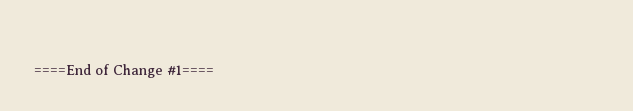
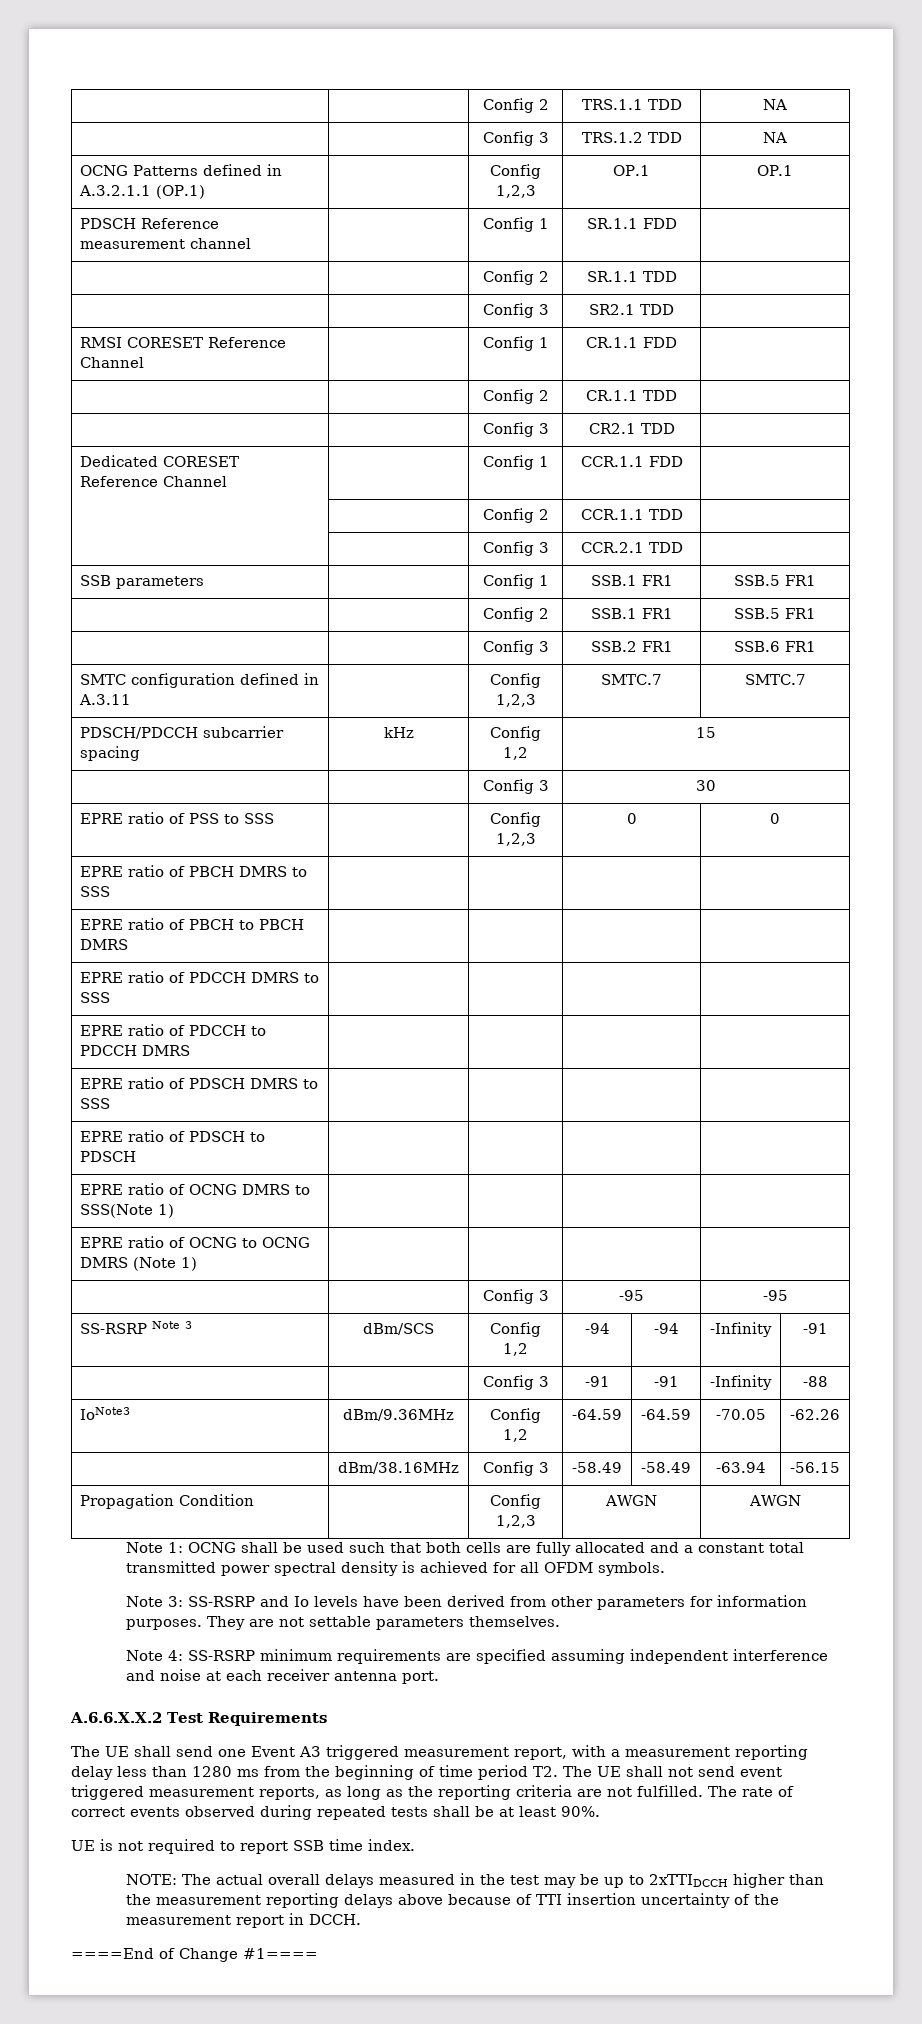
(34, 69) none -> [482,98,549,113] [581,99,682,110] [763,99,787,110] [482,131,549,146] [581,132,682,143] [763,132,787,143] [80,164,283,176] [79,185,206,199] [490,164,541,179] [495,185,536,198] [613,165,651,176] [756,165,794,176] [80,218,220,229] [80,238,252,249] [482,217,549,232] [586,218,677,229] [482,270,549,285] [586,271,677,282] [482,303,549,318] [589,304,674,315] [80,337,287,348] [80,357,145,368] [482,336,549,351] [586,337,677,348] [482,389,549,404] [586,390,677,401] [482,422,549,437] [588,423,675,434] [80,455,240,467] [80,476,228,487] [482,455,549,470] [580,456,683,467] [482,508,549,523] [580,509,683,520] [482,541,549,556] [580,542,683,553] [80,575,205,589] [482,574,549,589] [590,575,673,586] [734,575,816,586] [482,607,549,622] [590,608,673,619] [734,608,816,619] [482,640,549,655] [590,641,673,652] [734,641,816,652] [80,673,320,688] [79,694,132,705] [490,673,541,688] [495,694,536,707] [601,674,662,685] [744,674,806,685] [80,726,285,739] [80,746,141,761] [383,727,414,738] [490,726,541,741] [503,747,528,760] [696,727,717,738] [482,779,549,794] [696,780,717,791] [80,812,275,824] [490,812,541,827] [495,833,536,846] [626,813,637,824] [770,813,780,824] [80,865,308,877] [80,886,111,897] [80,918,305,930] [80,939,129,950] [80,971,320,983] [80,992,111,1003] [80,1024,267,1036] [80,1045,191,1056] [80,1077,319,1089] [80,1098,111,1109] [80,1130,266,1142] [80,1151,137,1162] [80,1183,311,1195] [80,1204,175,1218] [80,1236,311,1248] [80,1257,198,1271] [482,1289,549,1304] [619,1290,644,1301] [762,1290,788,1301] [80,1321,193,1334] [363,1323,434,1335] [490,1322,541,1337] [503,1343,528,1356] [584,1323,610,1334] [653,1323,679,1334] [710,1322,772,1337] [802,1323,828,1334] [482,1375,549,1390] [584,1376,610,1387] [653,1376,679,1387] [710,1375,772,1390] [802,1376,828,1387] [80,1407,131,1420] [343,1409,454,1421] [490,1408,541,1423] [503,1429,528,1442] [572,1409,622,1420] [641,1409,691,1420] [715,1409,766,1420] [790,1409,840,1420] [338,1462,459,1474] [482,1461,549,1476] [572,1462,622,1473] [641,1462,691,1473] [715,1462,766,1473] [790,1462,840,1473] [80,1494,255,1509] [490,1494,541,1509] [495,1515,536,1528] [605,1495,657,1506] [748,1495,801,1506] [126,1542,805,1556] [126,1561,666,1576] [126,1595,808,1610] [126,1616,561,1630] [126,1649,829,1664] [126,1669,440,1684] [70,1712,327,1726] [71,1745,808,1760] [71,1765,782,1780] [71,1785,794,1800] [71,1805,600,1820] [71,1839,415,1854] [126,1873,825,1888] [126,1893,780,1908] [126,1913,362,1928] | | Config 2 | TRS.1.1 TDD | NA // | | Config 3 | TRS.1.2 TDD | NA // OCNG Patterns defined in A.3.2.1.1 (OP.1) | | Config 1,2,3 | OP.1 | OP.1 // PDSCH Reference measurement channel | | Config 1 | SR.1.1 FDD | // | | Config 2 | SR.1.1 TDD | // | | Config 3 | SR2.1 TDD | // RMSI CORESET Reference Channel | | Config 1 | CR.1.1 FDD | // | | Config 2 | CR.1.1 TDD | // | | Config 3 | CR2.1 TDD | // Dedicated CORESET Reference Channel | | Config 1 | CCR.1.1 FDD | // | | Config 2 | CCR.1.1 TDD | // | | Config 3 | CCR.2.1 TDD | // SSB parameters | | Config 1 | SSB.1 FR1 | SSB.5 FR1 // | | Config 2 | SSB.1 FR1 | SSB.5 FR1 // | | Config 3 | SSB.2 FR1 | SSB.6 FR1 // SMTC configuration defined in A.3.11 | | Config 1,2,3 | SMTC.7 | SMTC.7 // PDSCH/PDCCH subcarrier spacing | kHz | Config 1,2 | 15 // | | Config 3 | 30 // EPRE ratio of PSS to SSS | | Config 1,2,3 | 0 | 0 // EPRE ratio of PBCH DMRS to SSS | | | | // EPRE ratio of PBCH to PBCH DMRS | | | | // EPRE ratio of PDCCH DMRS to SSS | | | | // EPRE ratio of PDCCH to PDCCH DMRS | | | | // EPRE ratio of PDSCH DMRS to SSS | | | | // EPRE ratio of PDSCH to PDSCH | | | | // EPRE ratio of OCNG DMRS to SSS(Note 1) | | | | // EPRE ratio of OCNG to OCNG DMRS (Note 1) | | | | // | | Config 3 | -95 | -95 // SS-RSRP Note 3 | dBm/SCS | Config 1,2 | -94 | -94 | -Infinity | -91 // | | Config 3 | -91 | -91 | -Infinity | -88 // IoNote3 | dBm/9.36MHz | Config 1,2 | -64.59 | -64.59 | -70.05 | -62.26 // | dBm/38.16MHz | Config 3 | -58.49 | -58.49 | -63.94 | -56.15 // Propagation Condition | | Config 1,2,3 | AWGN | AWGN // Note 1: OCNG shall be used such that both cells are fully allocated and a constant total transmitted power spectral density is achieved for all OFDM symbols. // Note 3: SS-RSRP and Io levels have been derived from other parameters for information purposes. They are not settable parameters themselves. // Note 4: SS-RSRP minimum requirements are specified assuming independent interference and noise at each receiver antenna port. // A.6.6.X.X.2 Test Requirements // The UE shall send one Event A3 triggered measurement report, with a measurement reporting delay less than 1280 ms from the beginning of time period T2. The UE shall not send event triggered measurement reports, as long as the reporting criteria are not fulfilled. The rate of correct events observed during repeated tests shall be at least 90%. // UE is not required to report SSB time index. // NOTE: The actual overall delays measured in the test may be up to 2xTTIDCCH higher than the measurement reporting delays above because of TTI insertion uncertainty of the measurement report in DCCH. //

